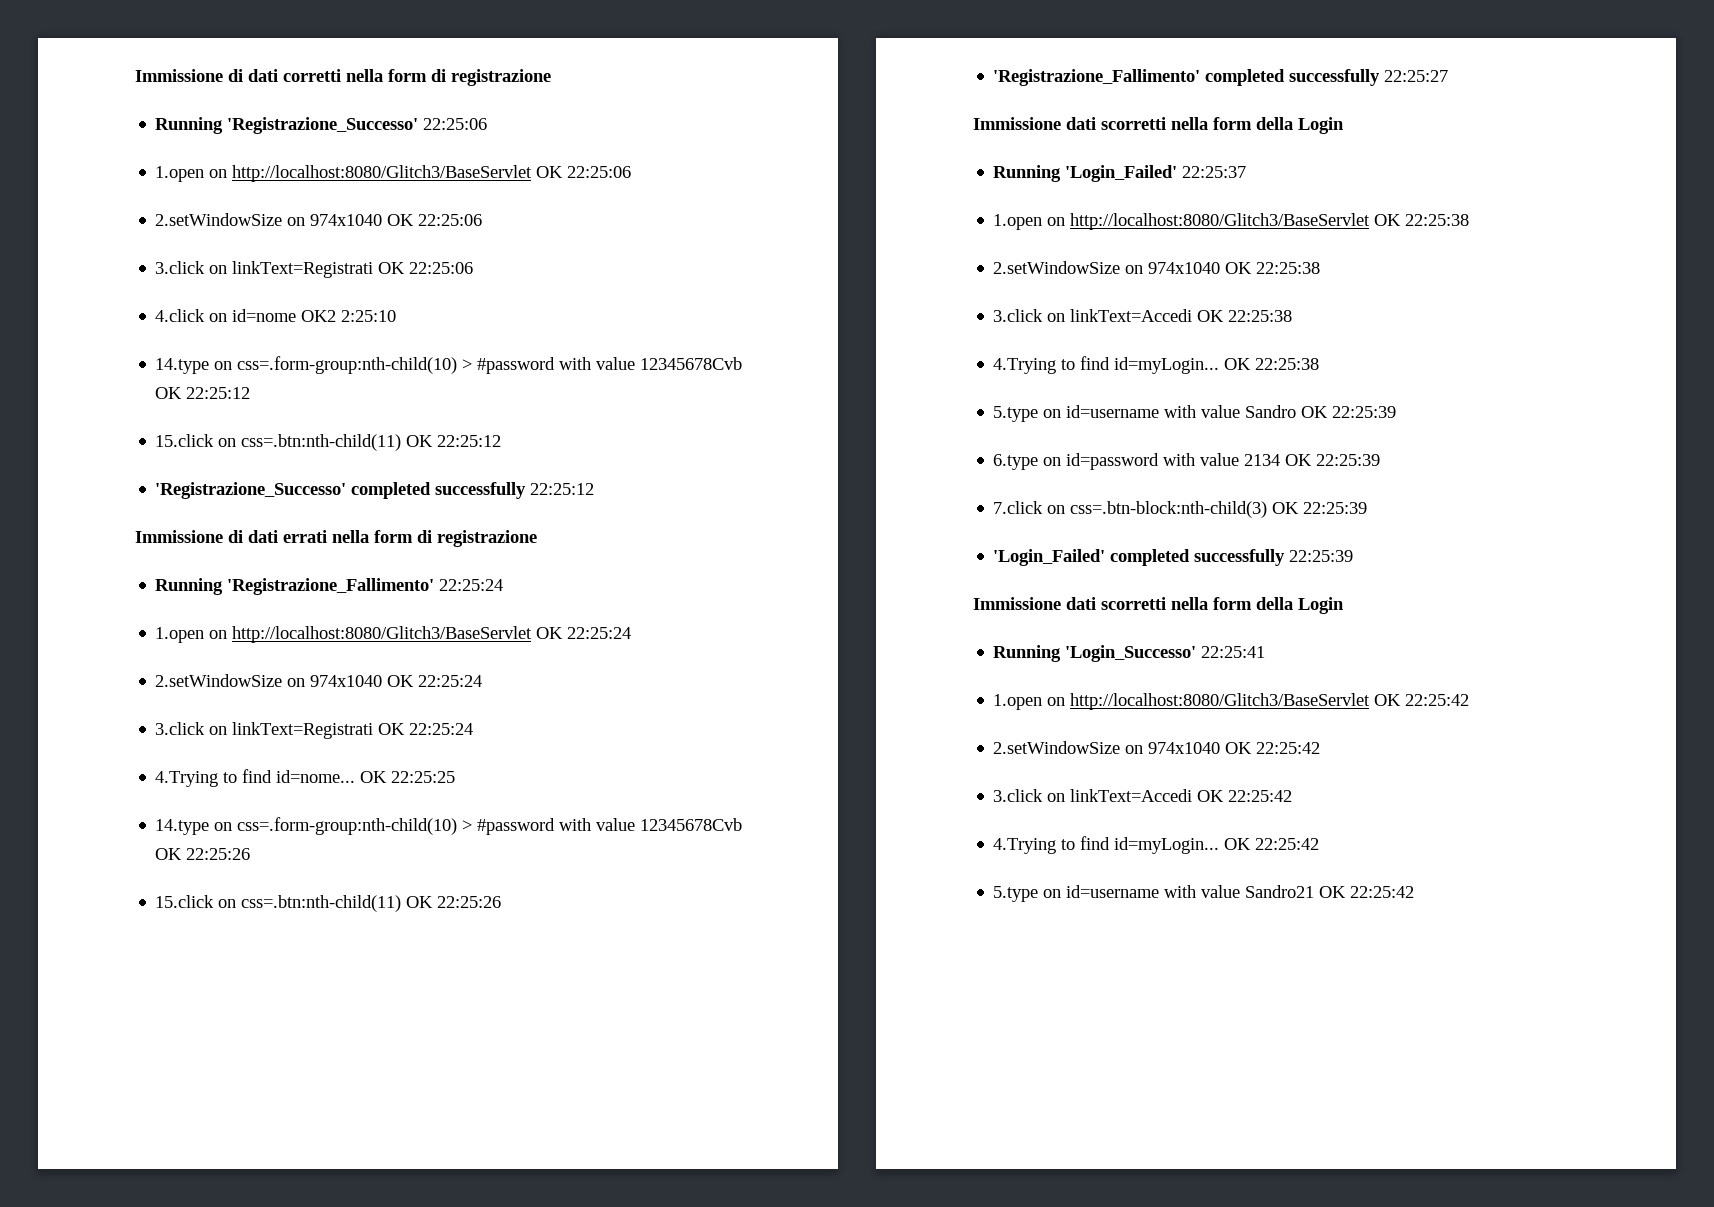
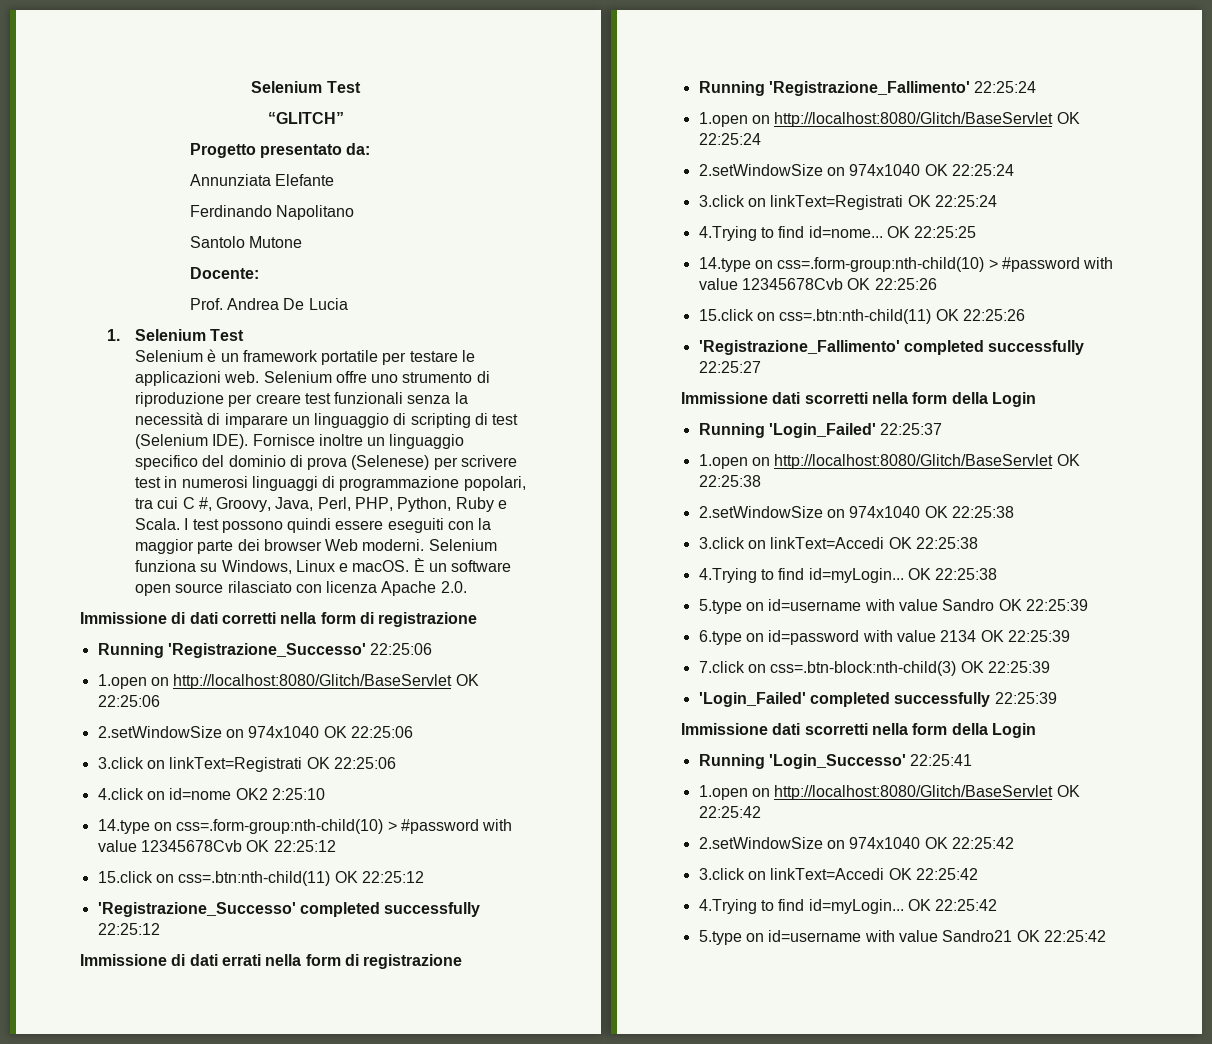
(135, 75) none -> [251,81,361,93] [267,112,344,124] [189,143,371,158] [189,174,335,186] [189,205,355,220] [189,236,303,248] [189,267,259,279] [189,298,348,310] [107,329,245,341] [134,349,476,365] [134,371,490,386] [134,392,468,407] [134,412,519,428] [134,434,465,449] [134,455,518,470] [134,476,526,491] [134,497,508,512] [134,518,492,533] [134,539,497,554] [134,558,512,574] [134,581,467,596] Selenium Test // “GLITCH” // Progetto presentato da: // Annunziata Elefante // Ferdinando Napolitano // Santolo Mutone // Docente: // Prof. Andrea De Lucia // 1. Selenium Test // Selenium è un framework portatile per testare le applicazioni web. Selenium offre uno strumento di riproduzione per creare test funzionali senza la necessità di imparare un linguaggio di scripting di test (Selenium IDE). Fornisce inoltre un linguaggio specifico del dominio di prova (Selenese) per scrivere test in numerosi linguaggi di programmazione popolari, tra cui C #, Groovy, Java, Perl, PHP, Python, Ruby e Scala. I test possono quindi essere eseguiti con la maggior parte dei browser Web moderni. Selenium funziona su Windows, Linux e macOS. È un software open source rilasciato con licenza Apache 2.0. //
[232,165,533,182] http://localhost:8080/Glitch3/BaseServlet -> [173,674,453,689] http://localhost:8080/Glitch/BaseServlet
[232,626,533,643] http://localhost:8080/Glitch3/BaseServlet -> [774,112,1054,127] http://localhost:8080/Glitch/BaseServlet
[1070,213,1371,230] http://localhost:8080/Glitch3/BaseServlet -> [774,454,1054,469] http://localhost:8080/Glitch/BaseServlet
[1070,693,1371,710] http://localhost:8080/Glitch3/BaseServlet -> [774,785,1054,800] http://localhost:8080/Glitch/BaseServlet

